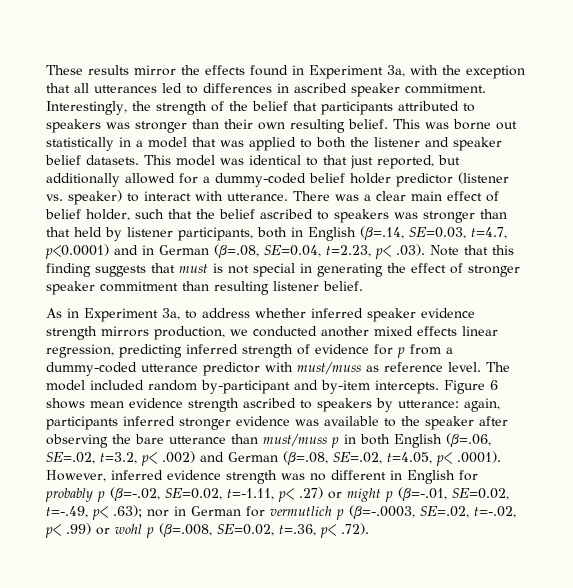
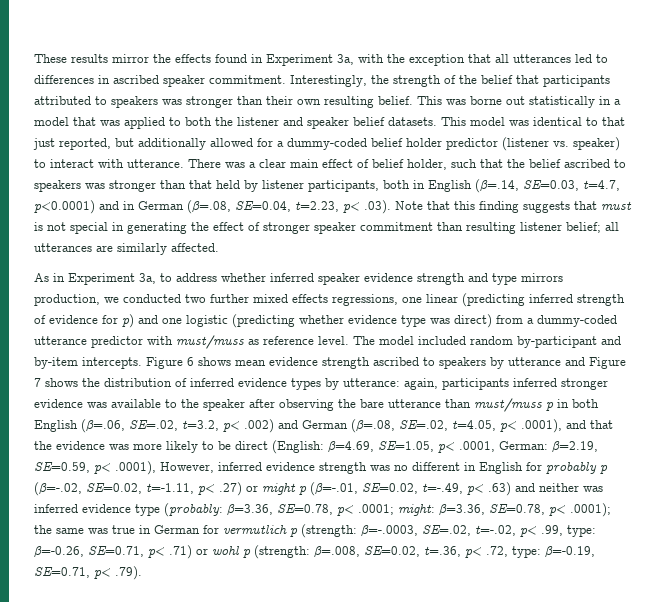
[323,281,363,291] belief. -> [566,222,619,233] [34,243,219,255] belief; all utterances are similarly affected.
(97, 333) none -> [468,273,517,285] and type
[321,326,498,337] [46,344,182,358] another mixed effects linear regression, predicting -> [185,293,525,307] two further mixed effects regressions, one linear (predicting
[397,347,405,358] p -> [122,314,492,328] p) and one logistic (predicting whether evidence type was direct)
(393, 405) none -> [508,357,626,369] [34,378,339,390] utterance and Figure 7 shows the distribution of inferred evidence types by
[457,451,501,463] .0001). -> [521,419,613,433] [34,440,598,454] [34,461,156,475] .0001), and that the evidence was more likely to be direct (English: β=4.69, SE=1.05, p< .0001, German: β=2.19, SE=0.59, p< .0001),
[113,505,169,518] .63); nor -> [488,482,603,496] [34,503,611,517] [34,525,135,534] .63) and neither was inferred evidence type (probably: β=3.36, SE=0.78, p< .0001; might: β=3.36, SE=0.78, p< .0001); the same was true
[349,505,415,519] (β=-.0003, -> [301,524,418,538] (strength: β=-.0003,
[66,523,91,535] .99) -> [541,525,596,537] [34,545,192,559] .99, type: β=-0.26, SE=0.71, p< .71)
[159,523,212,537] (β=.008, -> [254,545,360,559] (strength: β=.008,
[341,523,369,535] .72). -> [486,546,595,558] [34,566,142,580] .72, type: β=-0.19, SE=0.71, p< .79).

